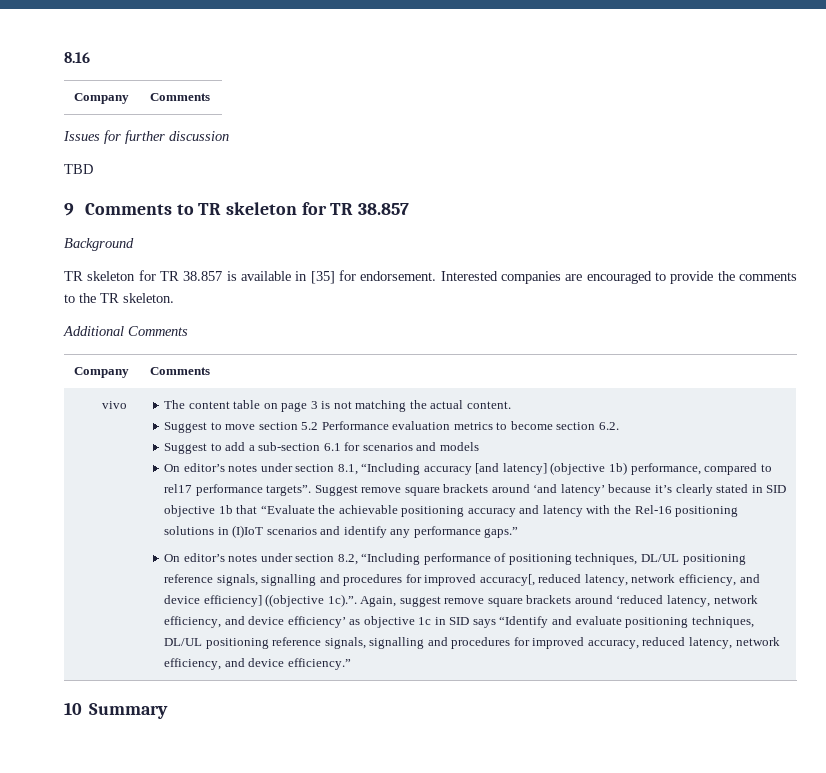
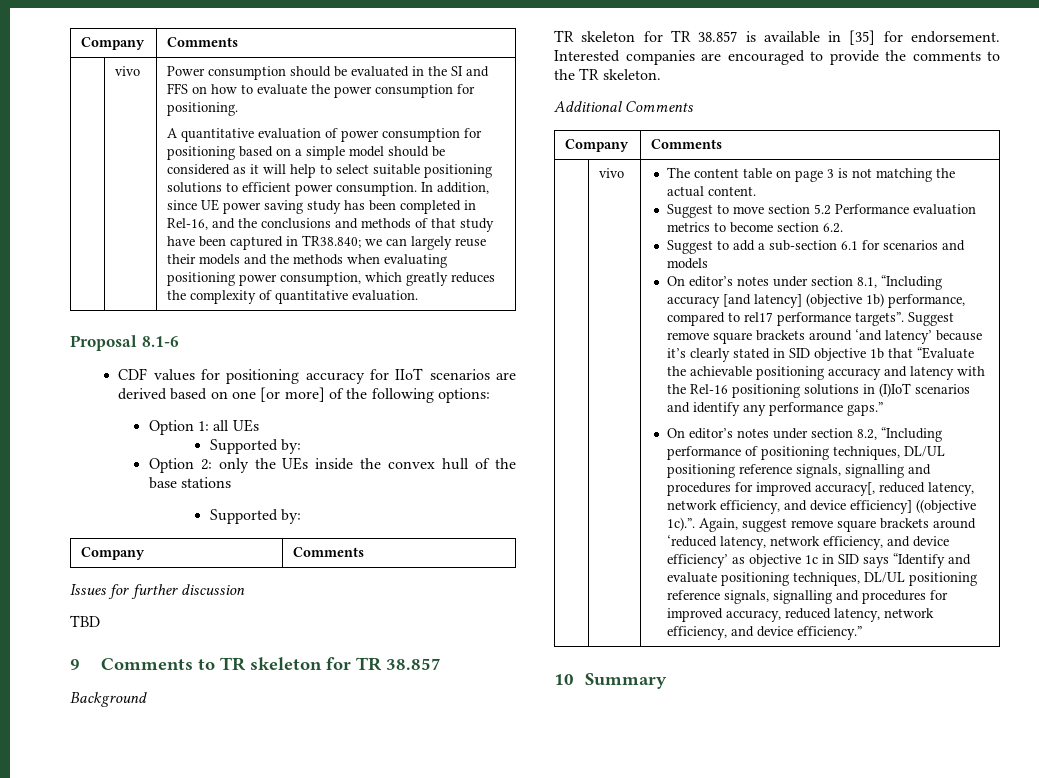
[64,52,90,63] 8.16 -> [81,37,146,50] [167,37,239,47] [115,66,141,76] [167,66,490,80] [167,83,476,98] [167,102,239,116] [167,128,483,142] [167,146,446,160] [167,164,493,178] [167,182,490,196] [167,199,477,214] [167,218,495,232] [167,235,487,250] [167,254,448,268] [167,272,496,286] [167,290,419,304] [70,335,179,351] [118,368,516,384] [118,387,491,403] [148,419,259,435] [209,439,302,454] [148,457,516,473] [148,477,232,489] [209,509,302,524] Company | Comments // | vivo | Power consumption should be evaluated in the SI and FFS on how to evaluate the power consumption for positioning. // A quantitative evaluation of power consumption for positioning based on a simple model should be considered as it will help to select suitable positioning solutions to efficient power consumption. In addition, since UE power saving study has been completed in Rel-16, and the conclusions and methods of that study have been captured in TR38.840; we can largely reuse their models and the methods when evaluating positioning power consumption, which greatly reduces the complexity of quantitative evaluation. // Proposal 8.1-6 // CDF values for positioning accuracy for IIoT scenarios are derived based on one [or more] of the following options: // Option 1: all UEs // Supported by: // Option 2: only the UEs inside the convex hull of the base stations // Supported by:

